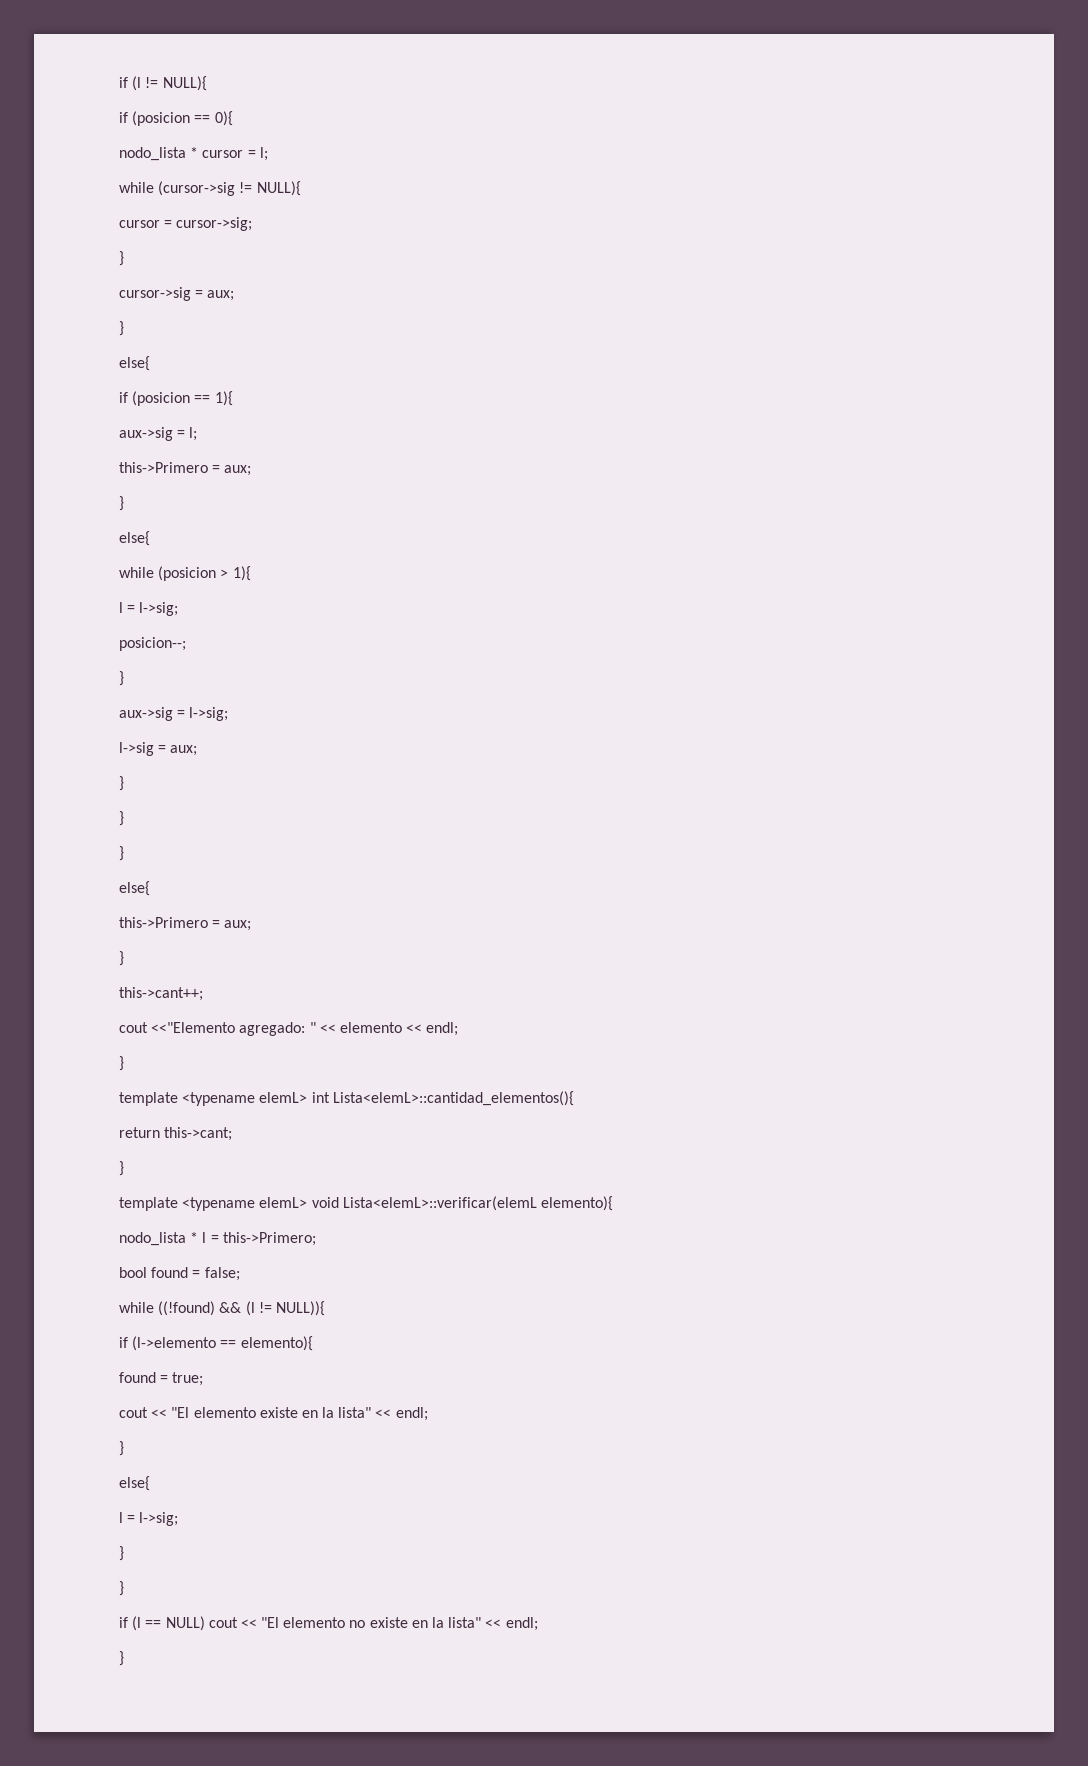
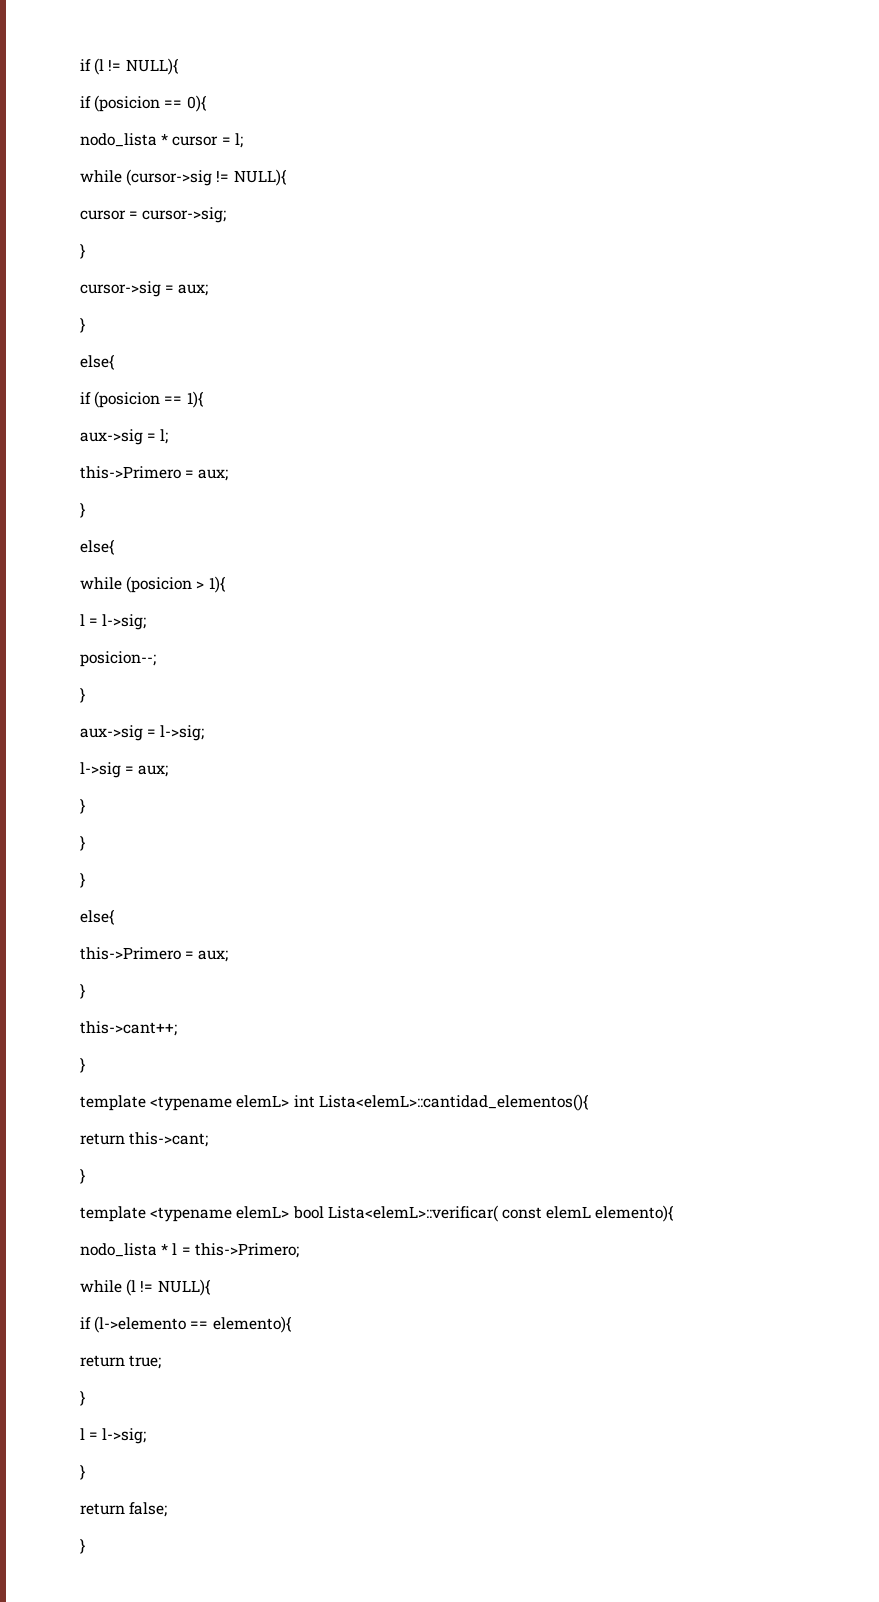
[119,1022,459,1036] // cout <<"Elemento agregado: " << elemento << endl; -> (177, 1028) none
[311,1196,537,1211] void Lista<elemL>::verificar(elemL -> [292,1205,592,1222] bool Lista<elemL>::verificar( const elemL
[119,1267,240,1281] [119,1301,325,1316] // bool found = false; // while ((!found) && (l != NULL)){ -> [80,1279,211,1296] // while (l != NULL){
[119,1372,169,1383] found = -> [80,1355,125,1367] return
[119,1407,428,1421] [119,1441,124,1456] [119,1476,150,1491] // cout << "El elemento existe en la lista" << endl; // } // else{ -> [80,1390,85,1406] // }
[119,1581,124,1596] [119,1616,538,1631] } // if (l == NULL) cout << "El elemento no existe en la lista" << endl; -> [80,1502,168,1517] return false;

